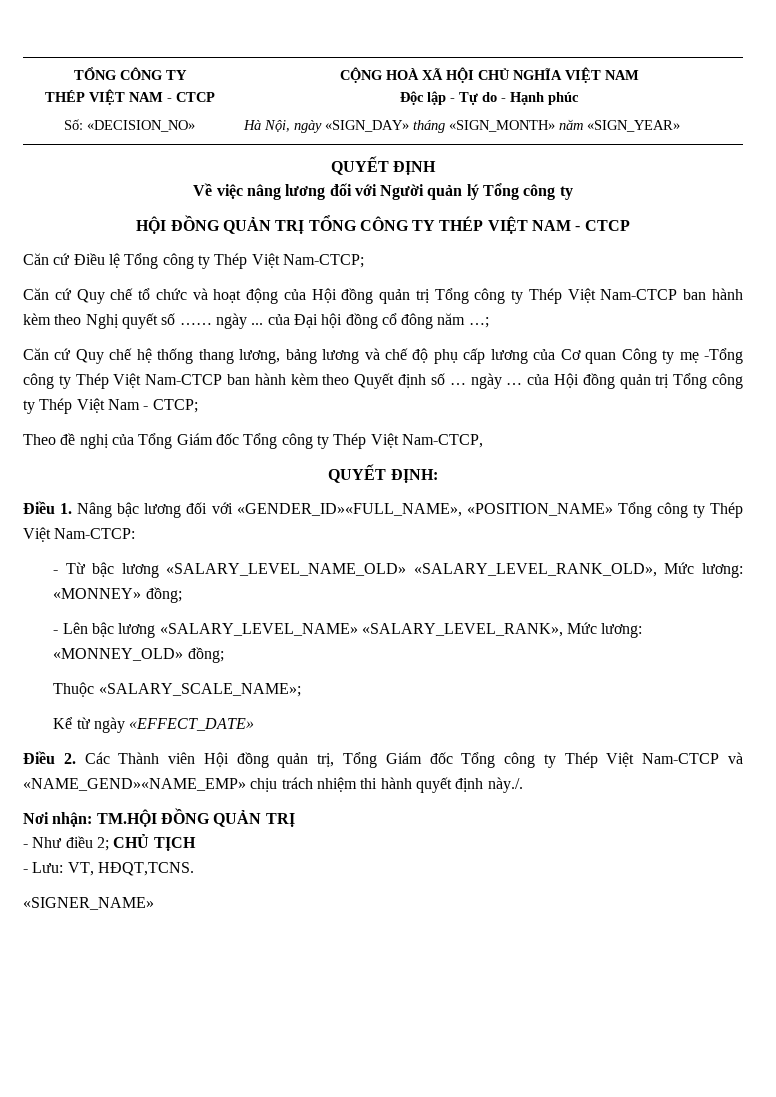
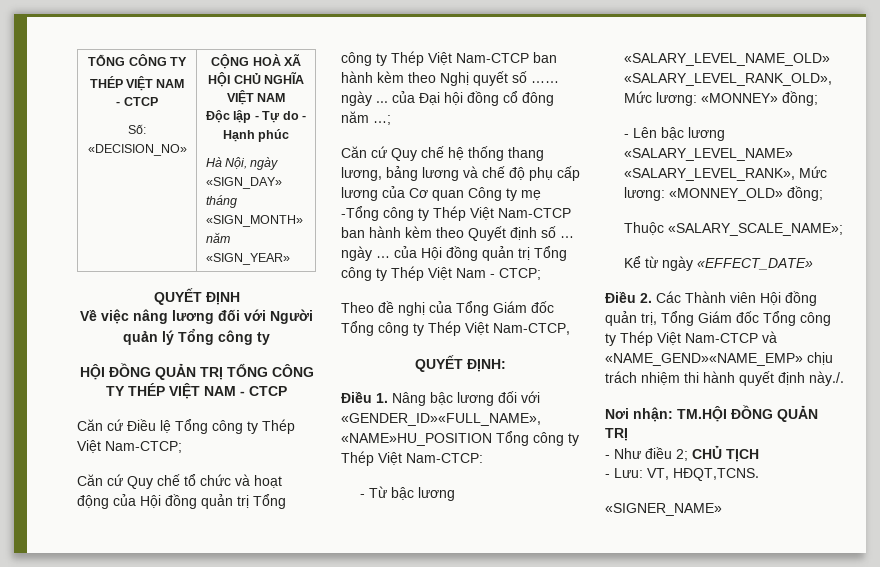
[466,503,613,516] «POSITION_NAME» -> [341,433,492,446] «NAME»HU_POSITION

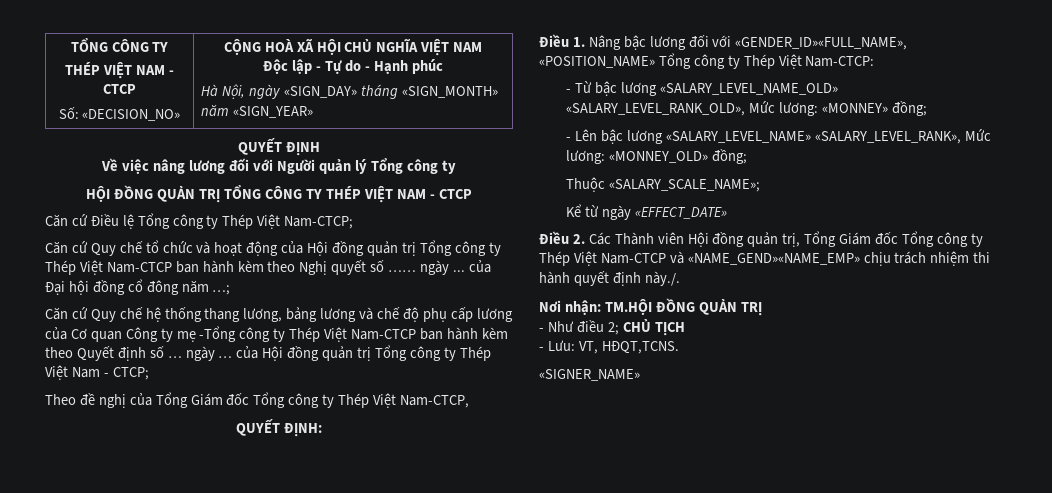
[341,433,492,446] «NAME»HU_POSITION -> [539,56,655,68] «POSITION_NAME»

